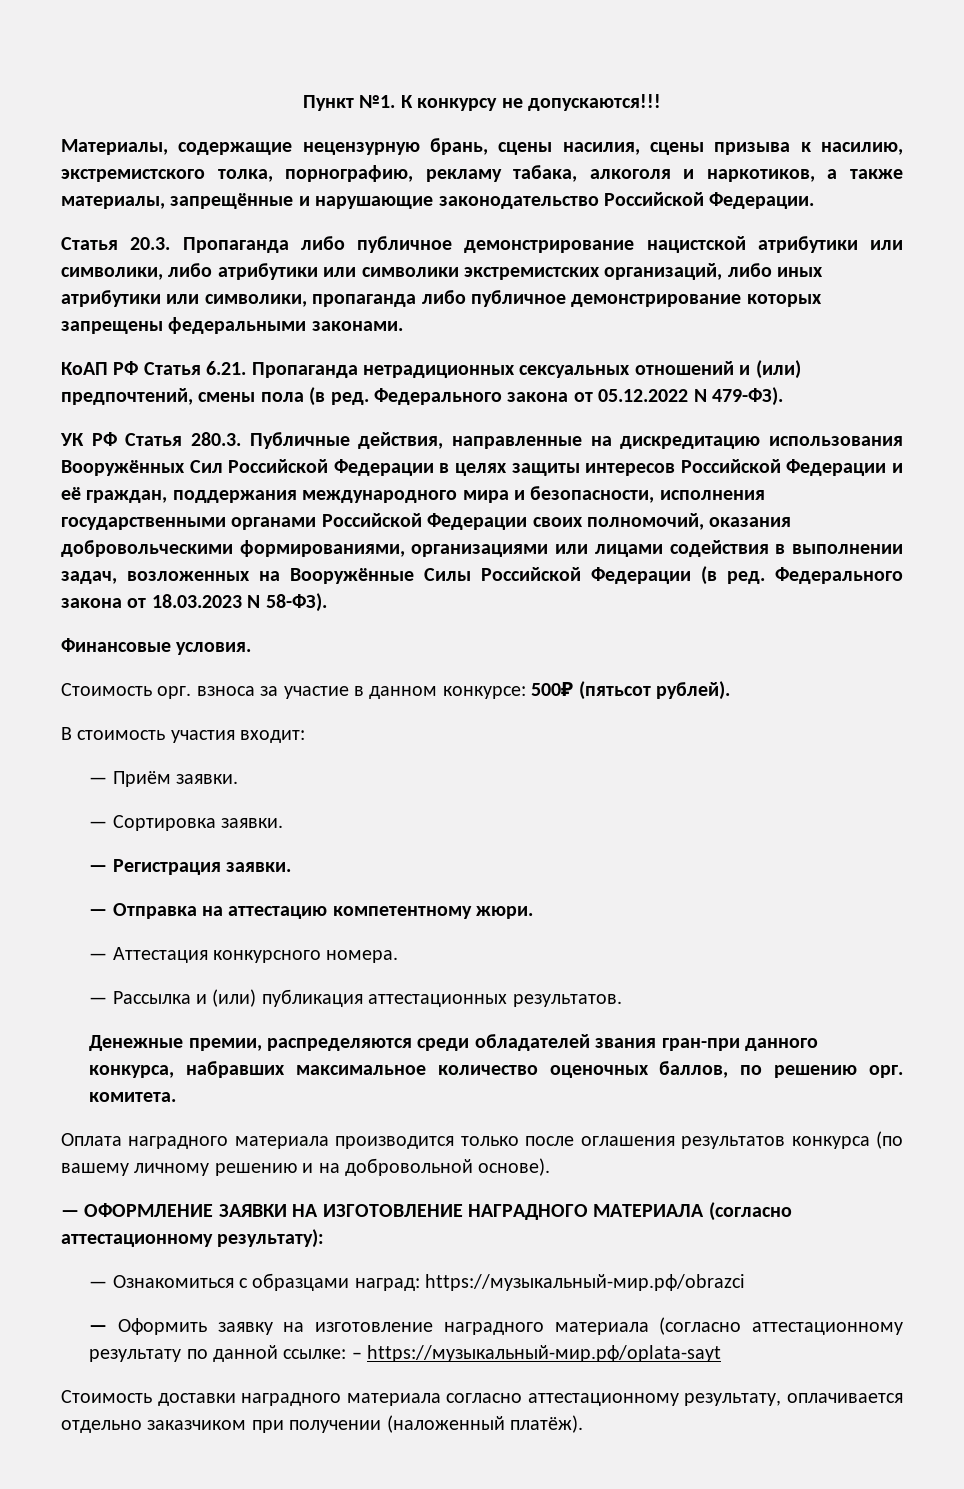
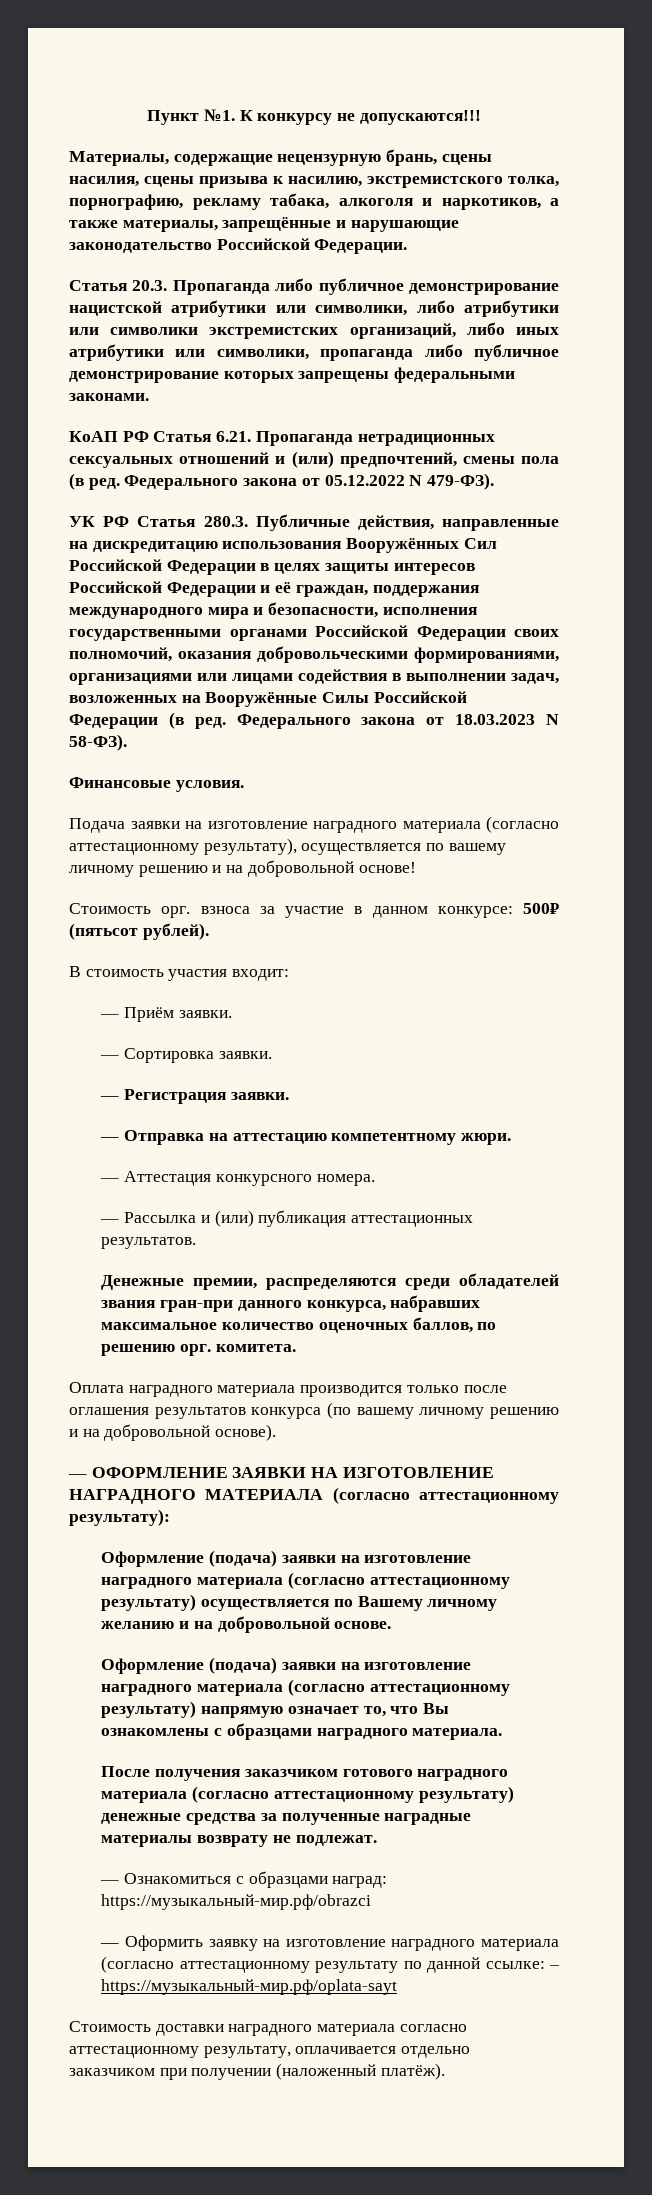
(252, 648) none -> [69,816,559,833] [69,838,506,855] [69,860,416,877] // Подача заявки на изготовление наградного материала (согласно аттестационному результату), осуществляется по вашему личному решению и на добровольной основе!
(325, 1238) none -> [101,1550,472,1567] [101,1572,510,1589] [101,1594,498,1611] [101,1616,392,1633] [101,1657,472,1674] [101,1679,510,1696] [101,1701,450,1718] [101,1723,503,1740] [101,1766,509,1781] [101,1786,514,1803] [101,1813,472,1825] [101,1835,377,1847] // Оформление (подача) заявки на изготовление наградного материала (согласно аттестационному результату) осуществляется по Вашему личному желанию и на добровольной основе. // Оформление (подача) заявки на изготовление наградного материала (согласно аттестационному результату) напрямую означает то, что Вы ознакомлены с образцами наградного материала. // После получения заказчиком готового наградного материала (согласно аттестационному результату) денежные средства за полученные наградные материалы возврату не подлежат.

